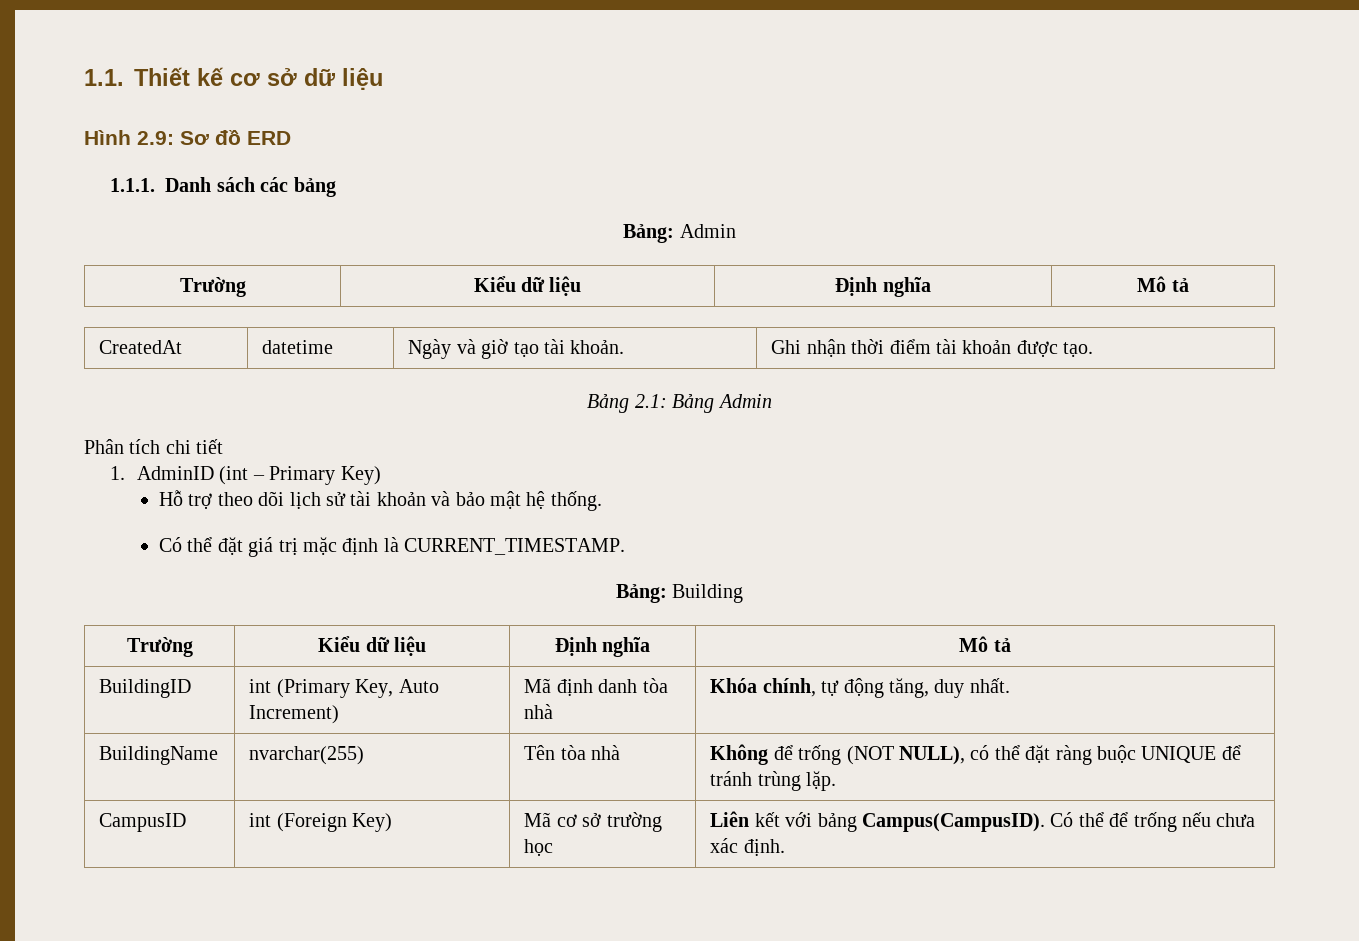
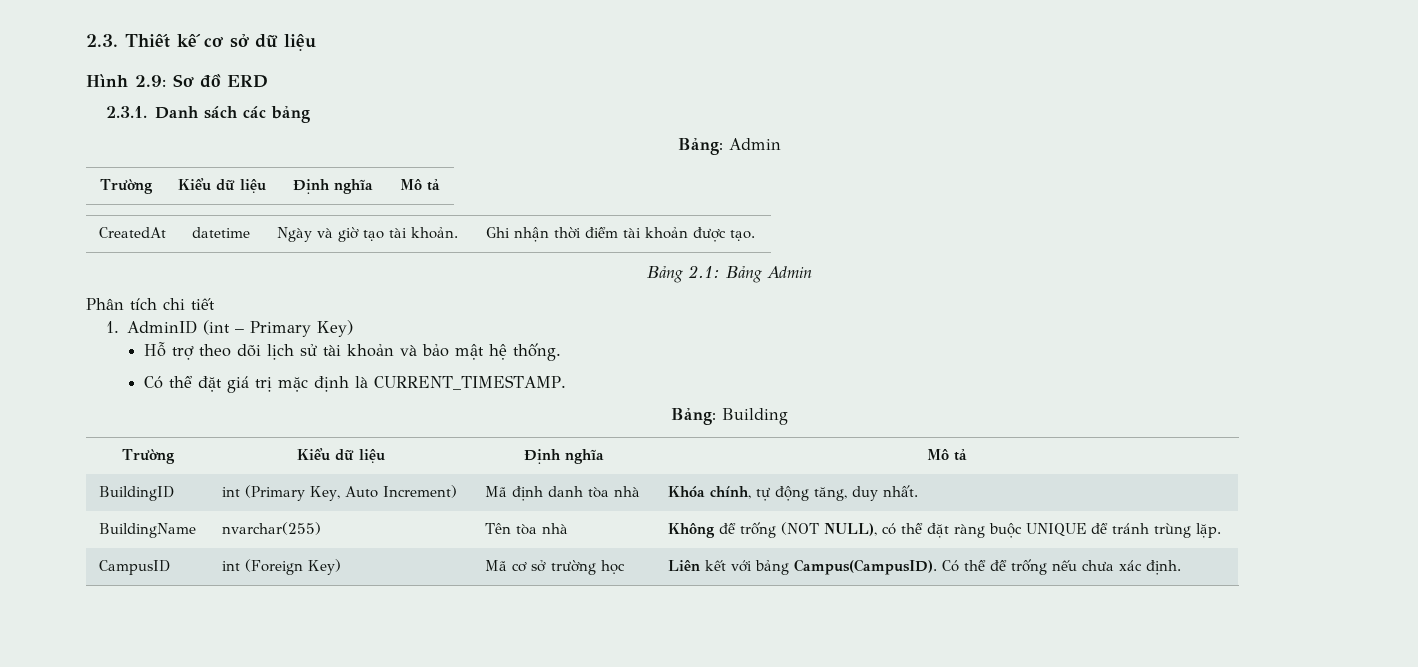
[84,69,124,86] 1.1. -> [86,34,118,47] 2.3.
[110,178,156,192] 1.1.1. -> [105,106,147,118] 2.3.1.

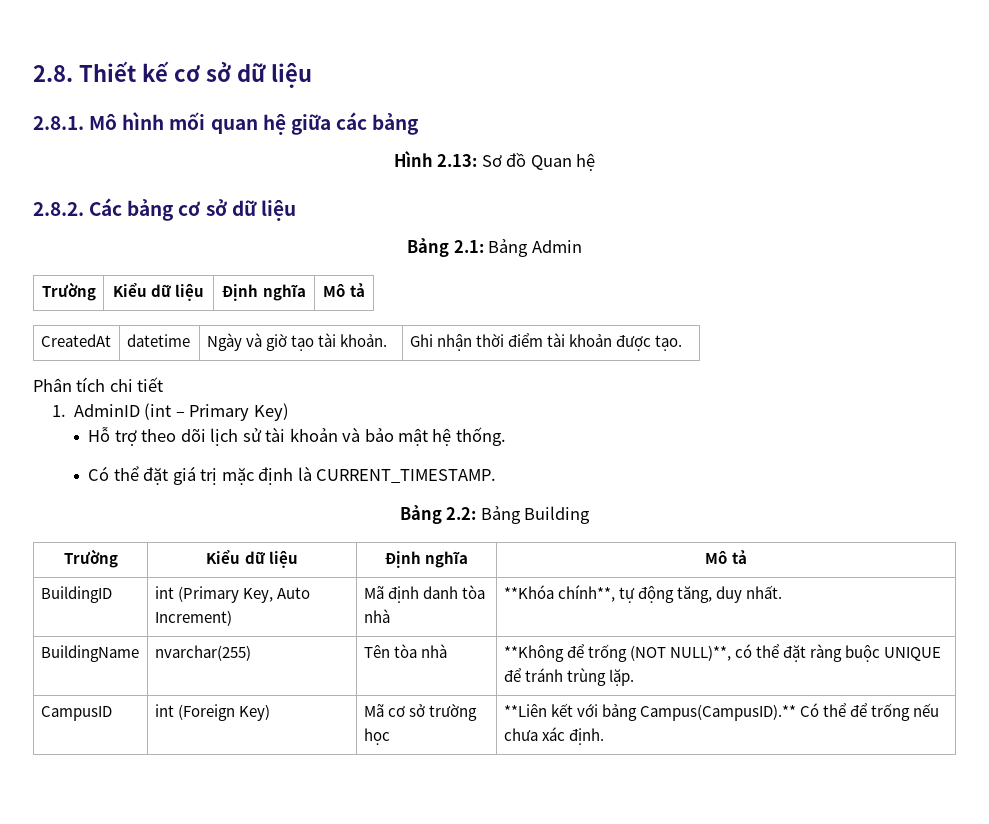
[86,34,118,47] 2.3. -> [33,65,73,82] 2.8.
[86,74,268,88] [105,106,311,123] [677,138,723,155] Hình 2.9: Sơ đồ ERD // 2.3.1. Danh sách các bảng // Bảng: -> [33,112,420,135] [393,151,596,171] [33,198,296,221] [407,238,529,257] 2.8.1. Mô hình mối quan hệ giữa các bảng // Hình 2.13: Sơ đồ Quan hệ // 2.8.2. Các bảng cơ sở dữ liệu // Bảng 2.1: Bảng
[646,265,812,283] // Bảng 2.1: Bảng Admin -> (683, 343) none
[670,408,716,425] Bảng: -> [399,505,521,524] Bảng 2.2: Bảng
[667,486,751,499] Khóa chính, -> [503,585,615,602] **Khóa chính**,
[667,523,715,538] Không -> [503,645,564,662] **Không
[823,523,877,536] NULL), -> [670,645,732,661] NULL)**,
[667,560,700,571] Liên -> [503,704,547,717] **Liên
[793,559,937,575] Campus(CampusID). -> [640,704,797,721] Campus(CampusID).**

